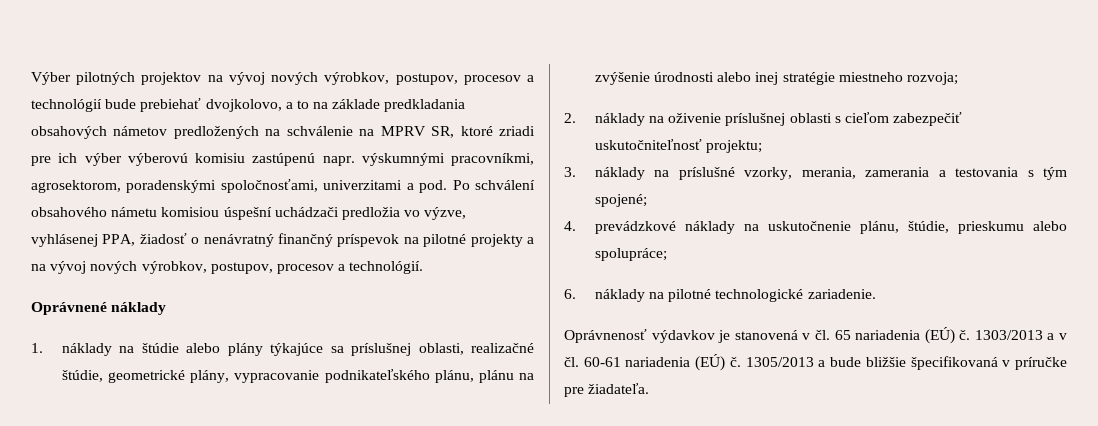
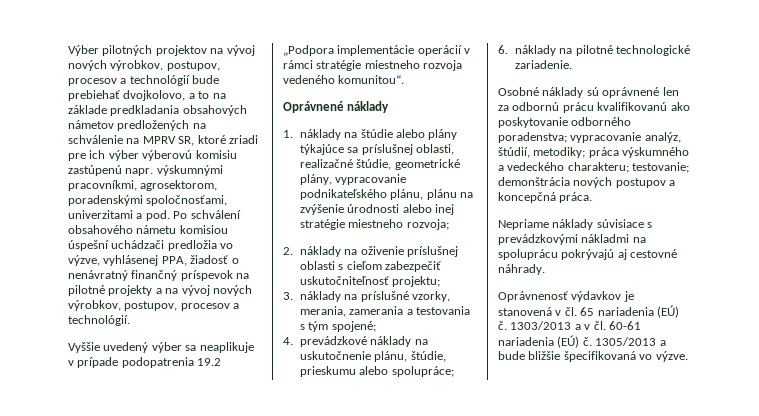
(424, 267) none -> [68,342,254,353] [68,357,222,368] [283,45,471,56] [283,60,463,71] [283,75,405,84] // Vyššie uvedený výber sa neaplikuje v prípade podopatrenia 19.2 „Podpora implementácie operácií v rámci stratégie miestneho rozvoja vedeného komunitou“.
(876, 294) none -> [498,87,679,98] [498,102,690,113] [498,117,632,128] [498,132,681,143] [498,147,690,158] [498,162,690,173] [498,177,676,188] [498,192,593,203] [498,219,653,230] [498,234,646,245] [498,249,678,260] [498,264,545,275] // Osobné náklady sú oprávnené len za odbornú prácu kvalifikovanú ako poskytovanie odborného poradenstva; vypracovanie analýz, štúdií, metodiky; práca výskumného a vedeckého charakteru; testovanie; demonštrácia nových postupov a koncepčná práca. // Nepriame náklady súvisiace s prevádzkovými nákladmi na spoluprácu pokrývajú aj cestovné náhrady.
[1002,357,1067,370] [564,383,650,397] v príručke pre žiadateľa. -> [639,351,688,362] vo výzve.

